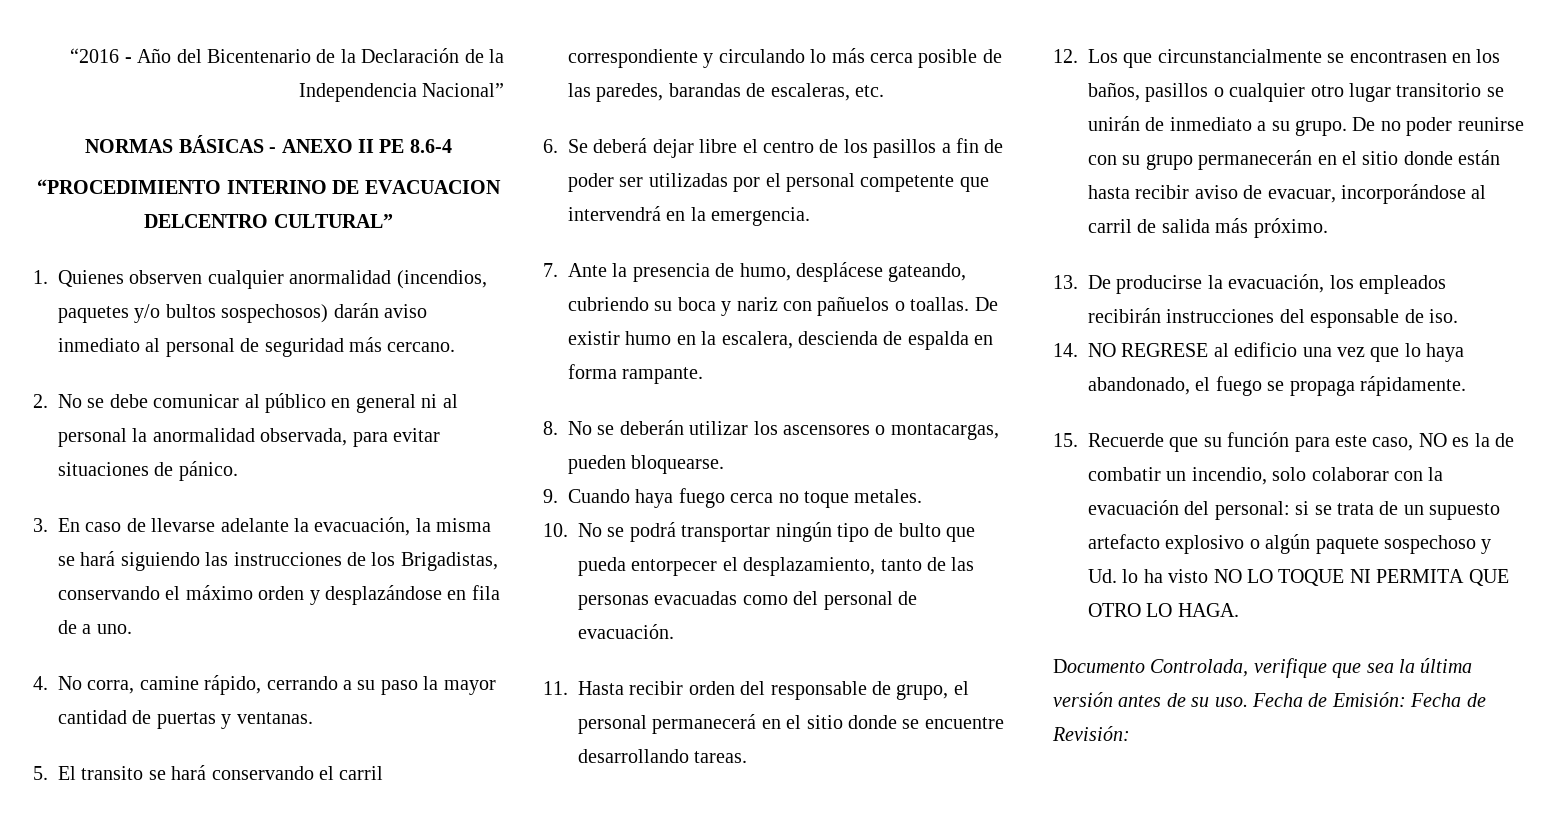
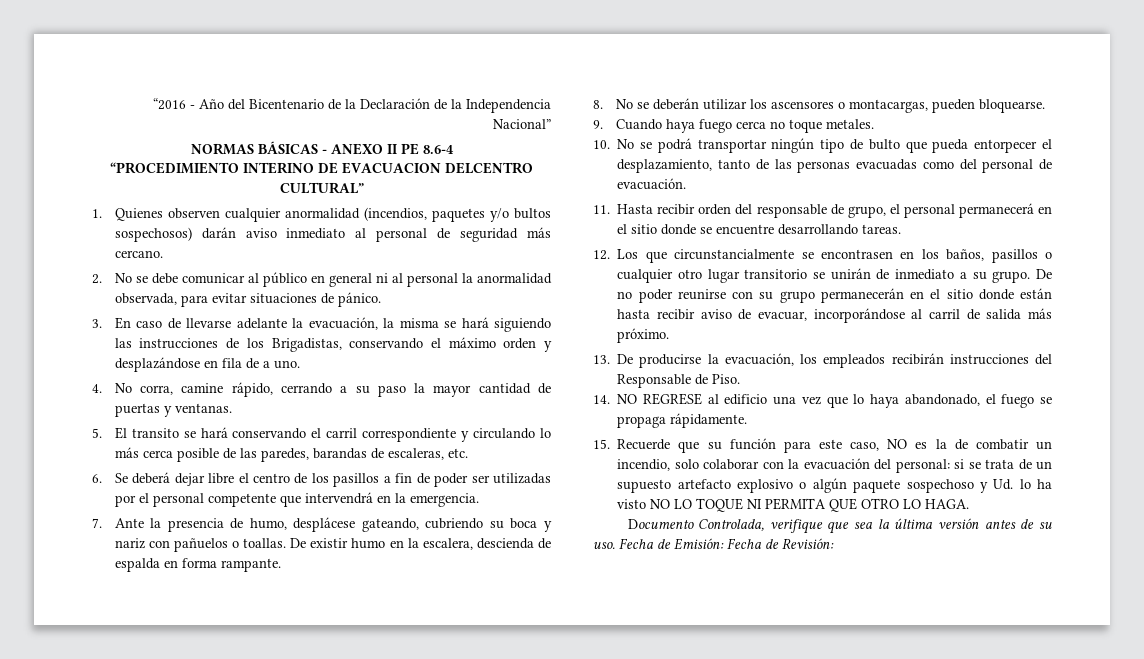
[1310,309,1458,328] esponsable de iso. -> [617,374,741,388] Responsable de Piso.

